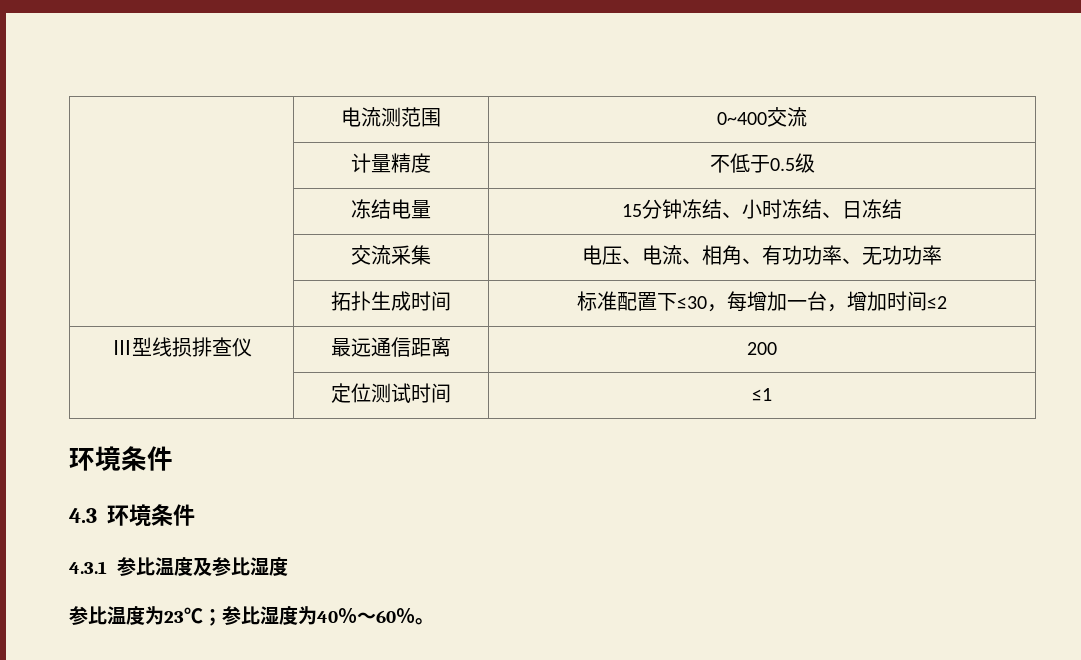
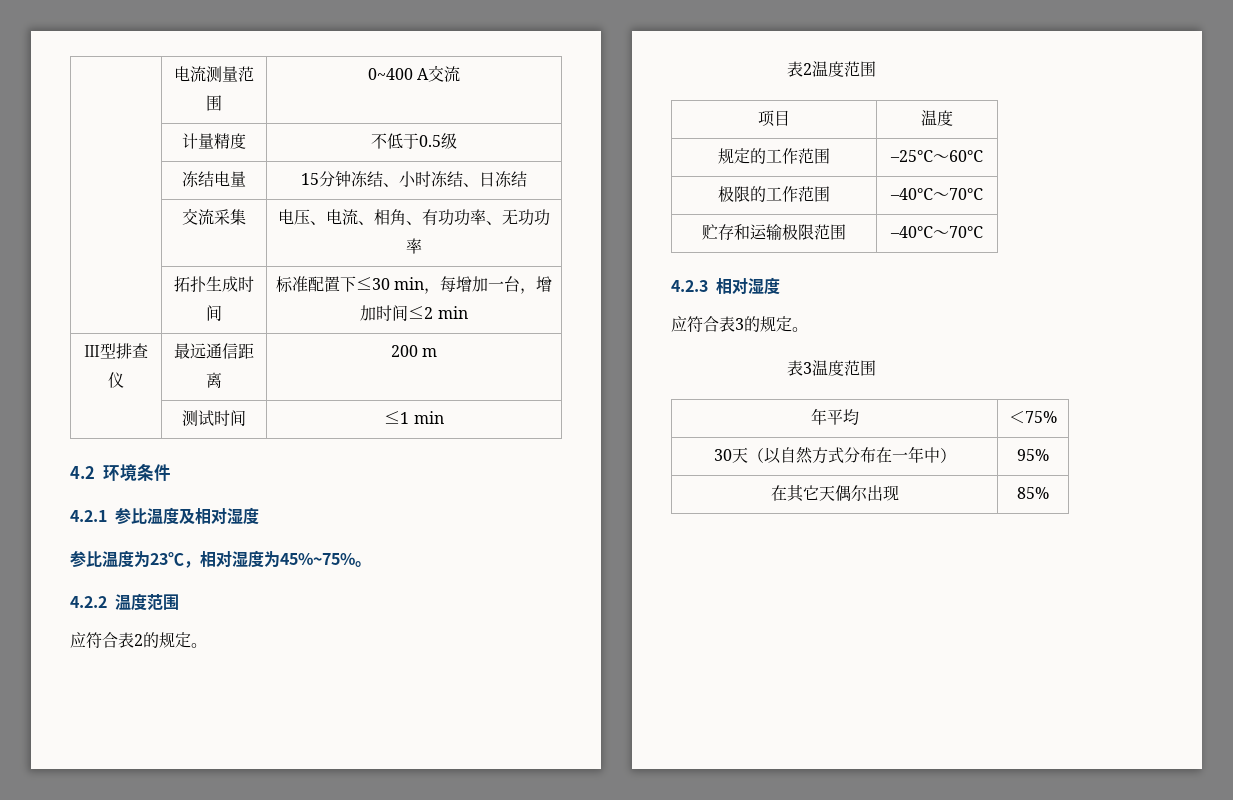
(401, 117) none -> [222,66,238,82] 量
(767, 118) none -> [417,68,430,80] A
(707, 302) none -> [394,277,425,290] min
(947, 302) none -> [437,306,468,319] min
[151,337,192,357] 线损 -> (116, 351) none
[331,383,371,403] // | 定位 -> [422,348,438,357] m // |
[69,446,173,471] [69,504,195,526] [69,561,107,574] // 环境条件 // 4.3环境条件 // 4.3.1 -> [413,411,444,424] [70,463,171,481] [70,510,107,522] min // 4.2环境条件 // 4.2.1
[212,557,250,576] 参比 -> [195,508,227,524] 相对
[203,606,434,626] ；参比湿度为40％～60％。 -> [184,550,371,568] [70,593,179,611] [70,632,207,648] [786,61,876,77] [758,110,790,127] [921,110,953,126] [718,148,830,164] [890,150,983,162] [718,186,830,202] [890,188,983,200] [702,224,846,240] [890,226,983,238] [671,277,780,295] [671,316,808,332] [786,360,876,376] [810,408,859,426] [1009,411,1057,424] [713,446,956,464] [1017,449,1049,461] [770,485,899,502] [1017,487,1049,499] ，相对湿度为45%~75%。 // 4.2.2温度范围 // 应符合表2的规定。 // 表2温度范围 // 项目 | 温度 // 规定的工作范围 | –25℃～60℃ // 极限的工作范围 | –40℃～70℃ // 贮存和运输极限范围 | –40℃～70℃ // 4.2.3相对湿度 // 应符合表3的规定。 // 表3温度范围 // 年平均 | ＜75% // 30天（以自然方式分布在一年中） | 95% // 在其它天偶尔出现 | 85%

